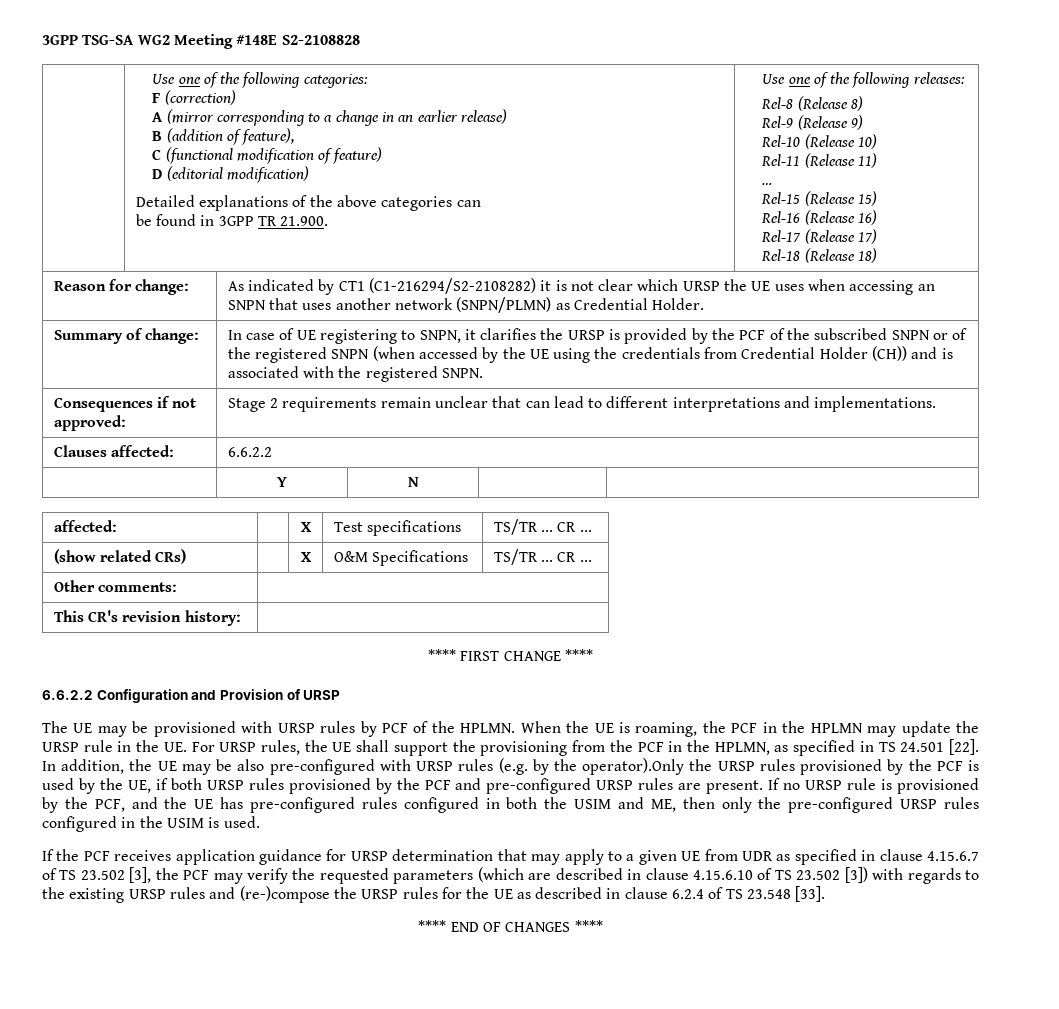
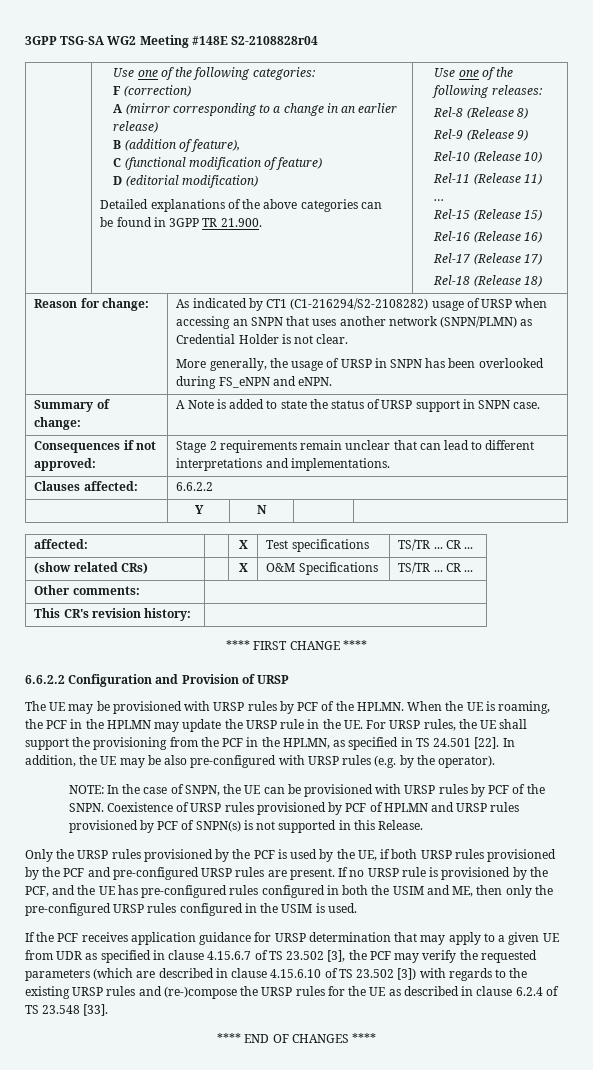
[281,35,360,45] S2-2108828 -> [231,36,319,45] S2-2108828r04
[540,279,804,291] it is not clear which URSP the UE uses -> [431,298,512,311] usage of URSP
[652,298,705,310] [53,328,200,344] [227,328,968,344] [227,346,953,363] [227,366,483,382] Holder. // Summary of change: | In case of UE registering to SNPN, it clarifies the URSP is provided by the PCF of the subscribed SNPN or of the registered SNPN (when accessed by the UE using the credentials from Credential Holder (CH)) and is associated with the registered SNPN. -> [238,334,349,344] [176,358,544,371] [176,376,333,389] [34,399,110,412] [34,417,82,430] [176,399,541,412] Holder is not clear. // More generally, the usage of URSP in SNPN has been overlooked during FS_eNPN and eNPN. // Summary of change: | A Note is added to state the status of URSP support in SNPN case.
[582,758,685,775] operator).Only -> [438,755,496,768] [68,784,545,797] [68,802,520,815] [68,820,423,833] [25,849,53,862] operator). // NOTE: In the case of SNPN, the UE can be provisioned with URSP rules by PCF of the SNPN. Coexistence of URSP rules provisioned by PCF of HPLMN and URSP rules provisioned by PCF of SNPN(s) is not supported in this Release. // Only

